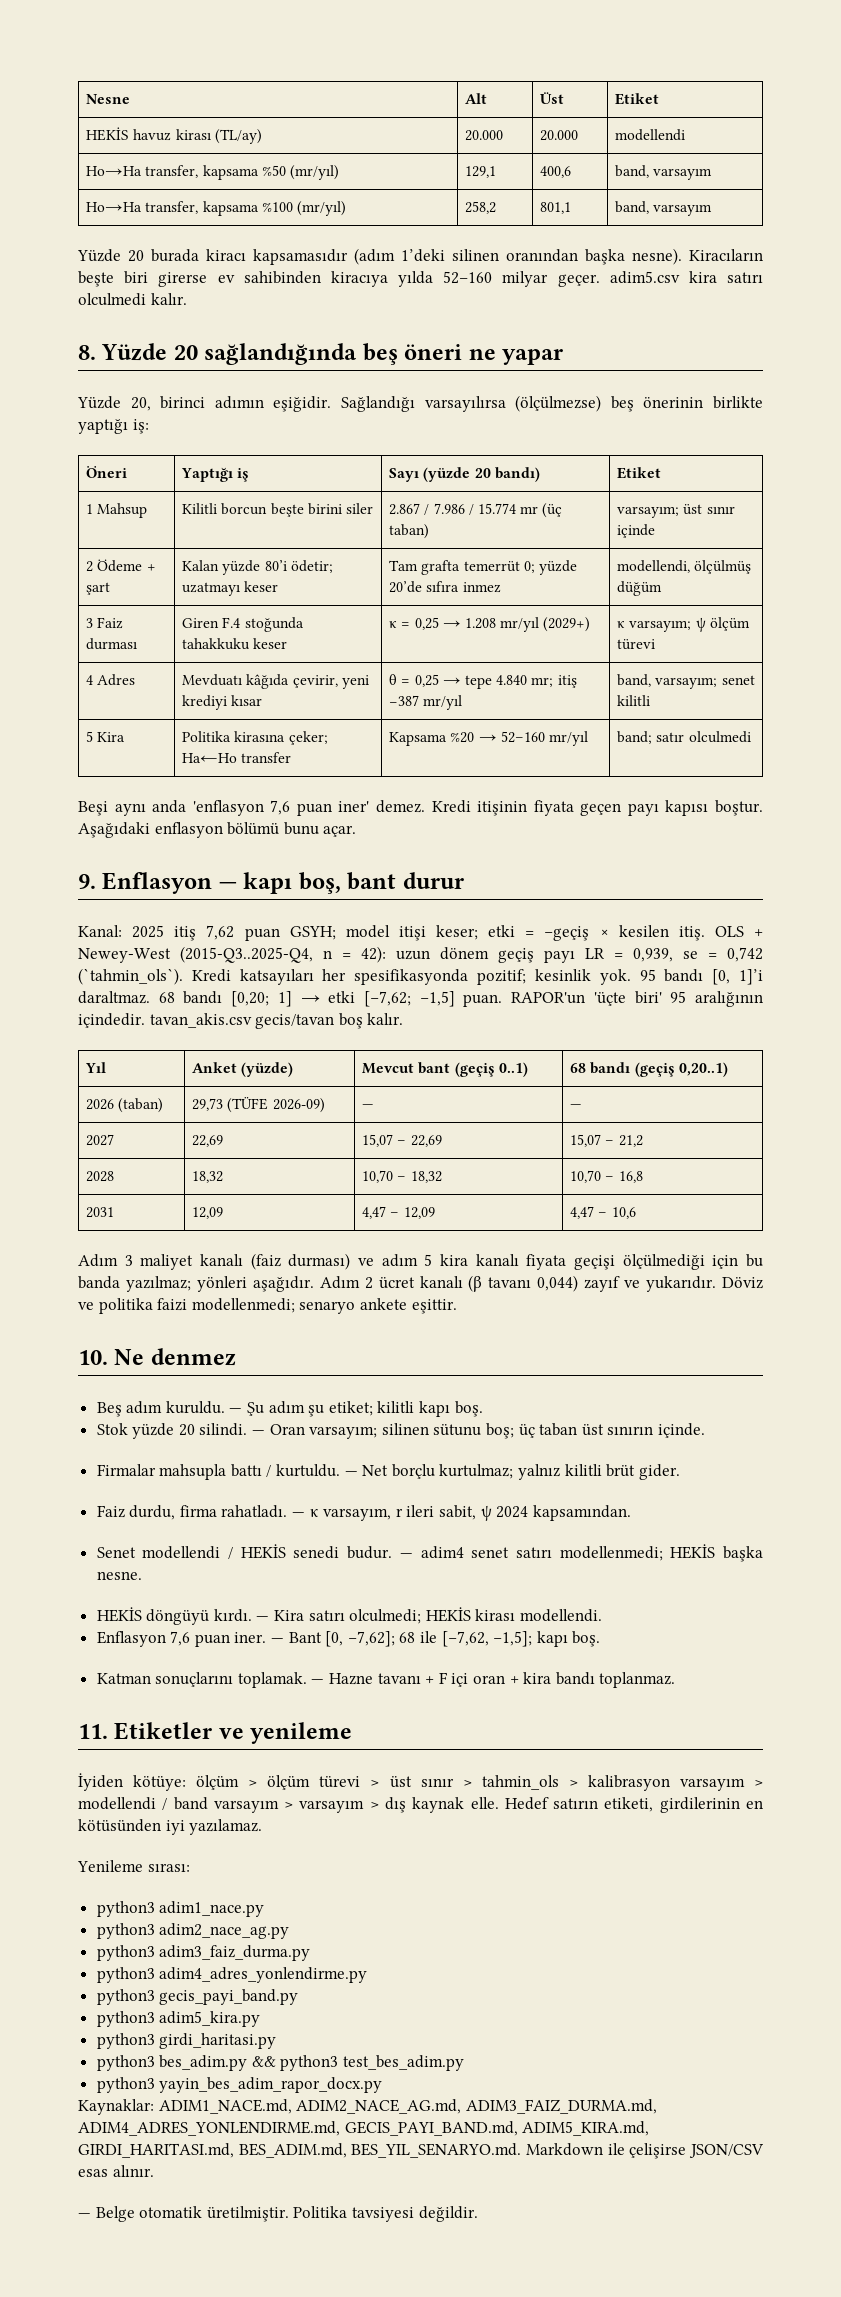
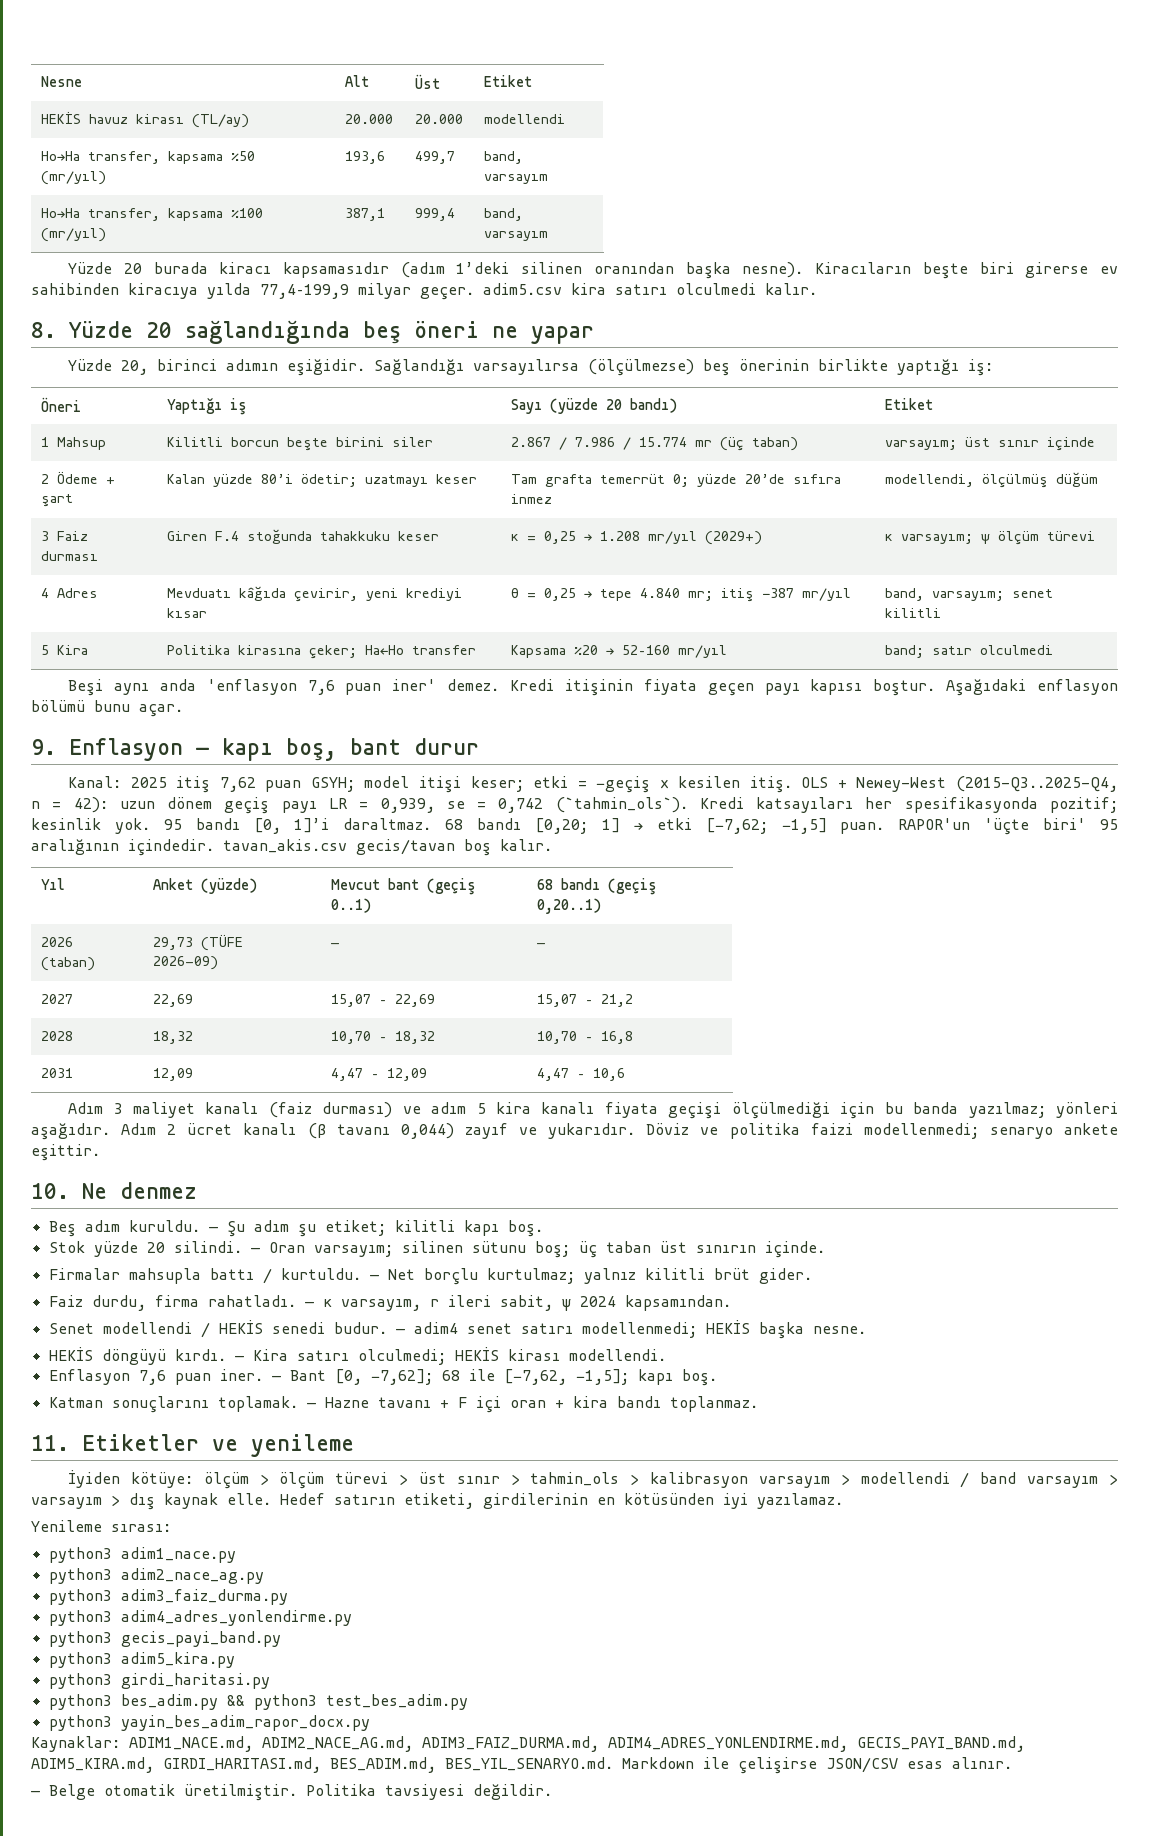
[465,166,497,178] [540,166,572,178] 129,1 | 400,6 -> [345,151,386,164] [415,151,456,164] 193,6 | 499,7
[465,201,497,214] [540,202,572,214] 258,2 | 801,1 -> [345,208,386,221] [415,208,456,221] 387,1 | 999,4
[443,271,493,284] 52–160 -> [260,284,349,299] 77,4–199,9

